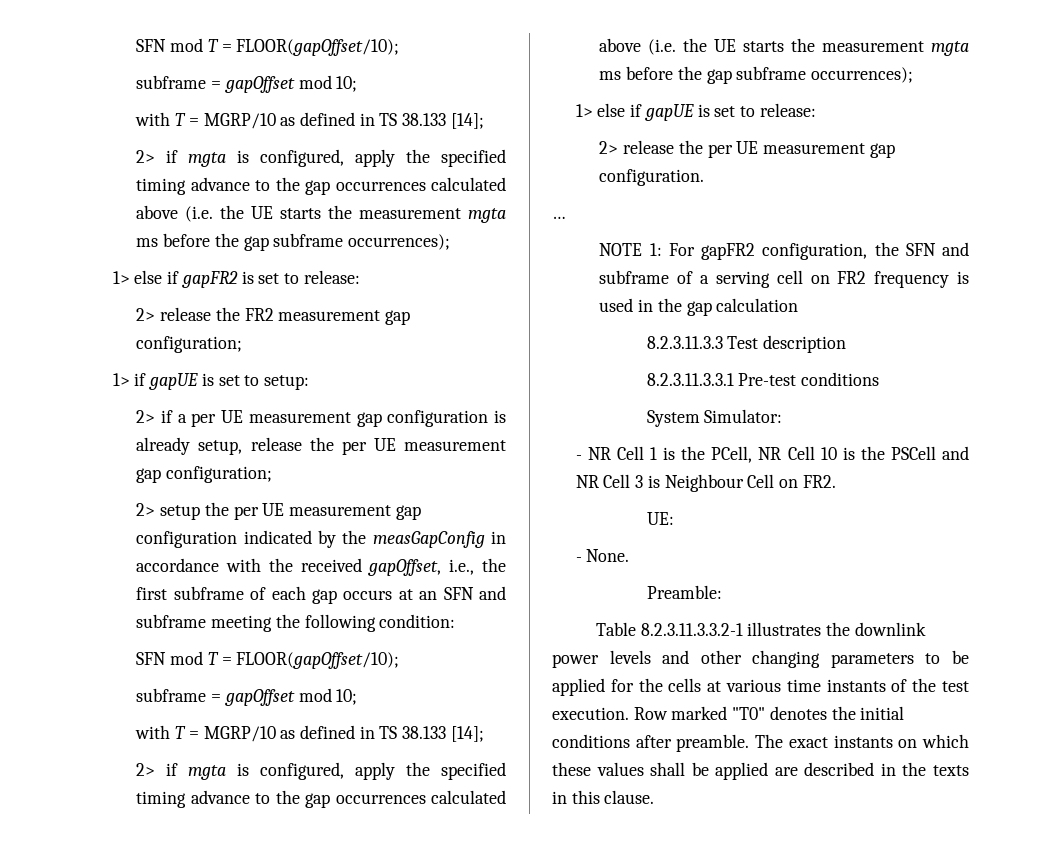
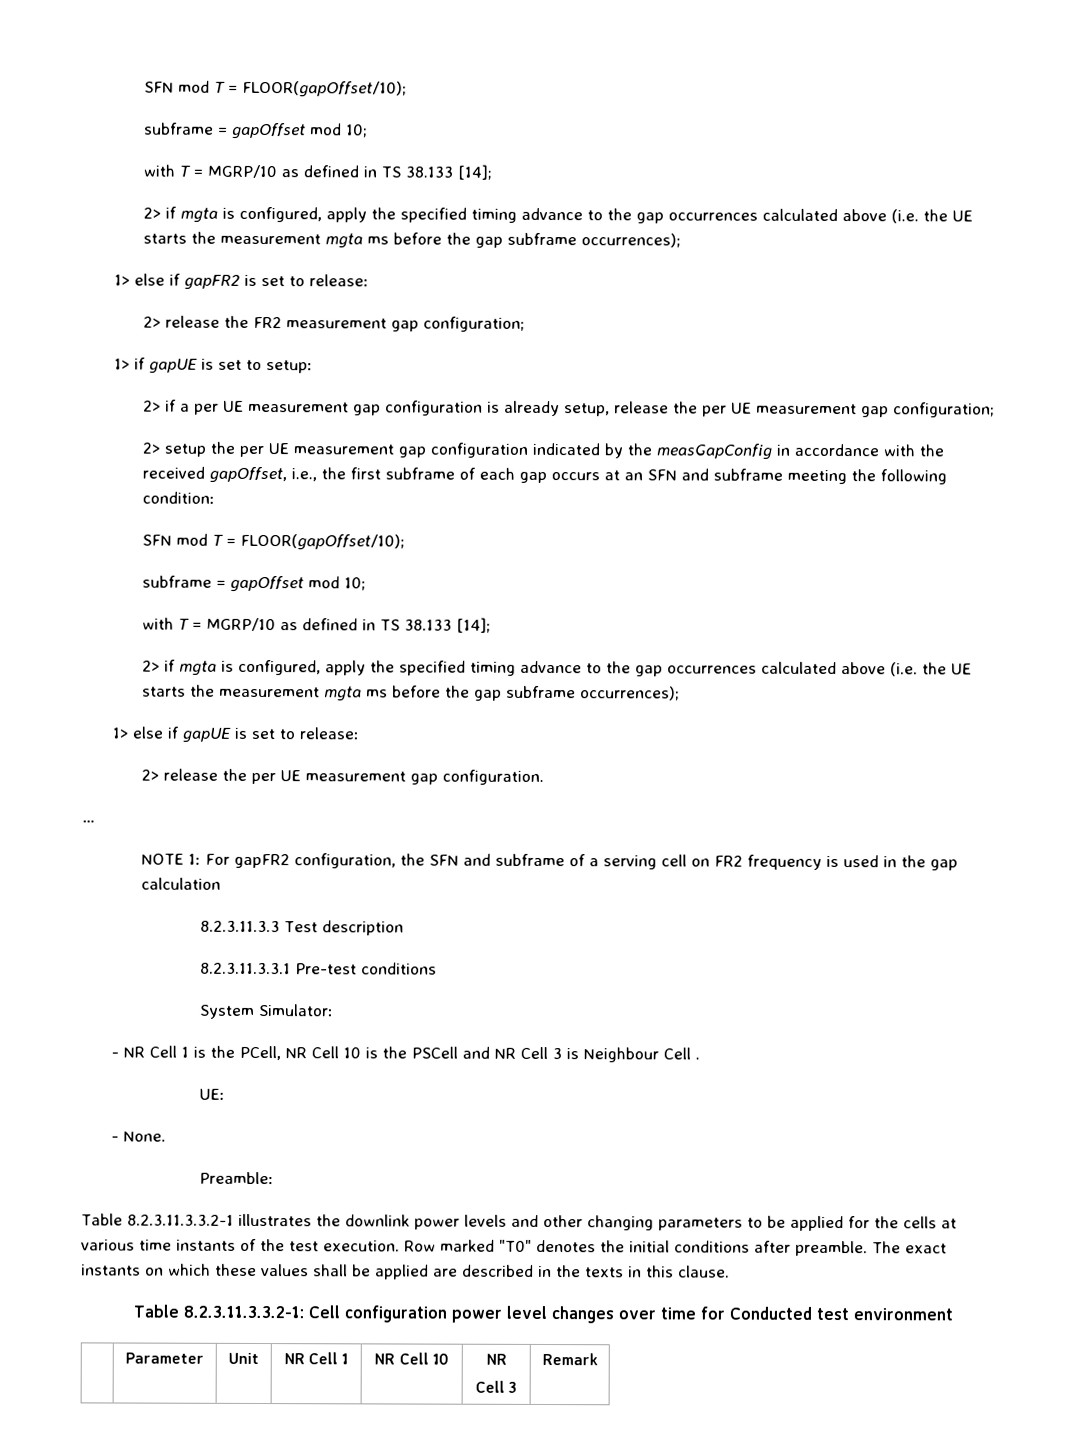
[779,475,836,488] on FR2. -> [694,1057,700,1060] .
(655, 797) none -> [133,1304,953,1324] [125,1352,204,1364] [228,1352,259,1365] [283,1352,349,1365] [374,1352,449,1365] [485,1353,507,1365] [474,1380,518,1393] [541,1352,598,1366] // Table 8.2.3.11.3.3.2-1: Cell configuration power level changes over time for Conducted test environment // | Parameter | Unit | NR Cell 1 | NR Cell 10 | NR // Cell 3 | Remark

